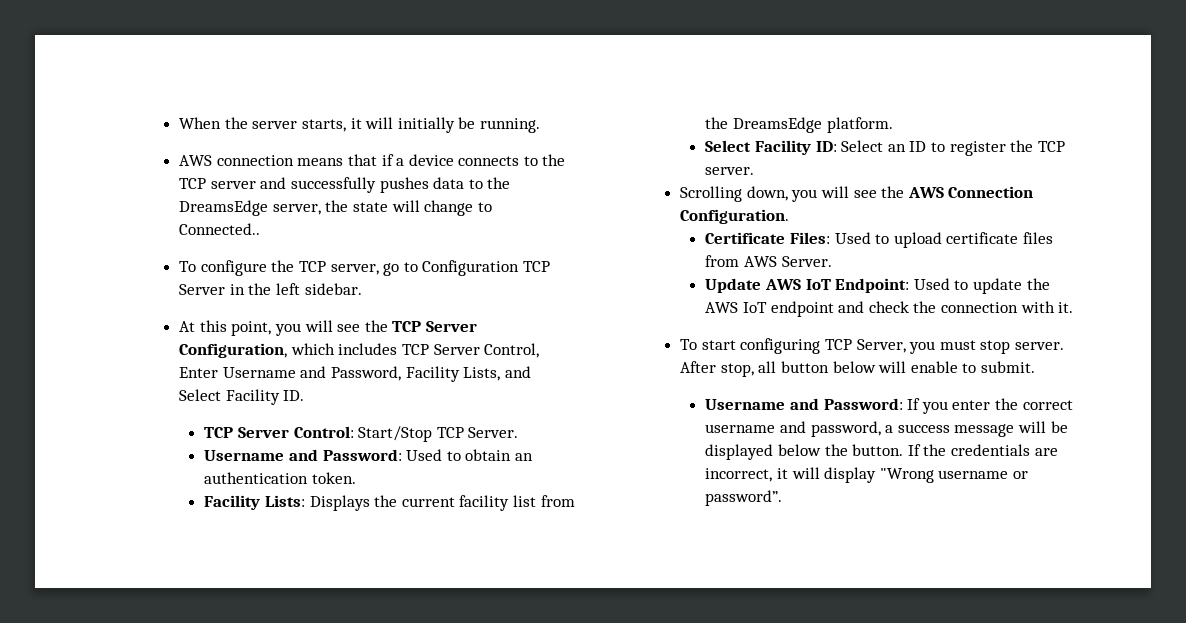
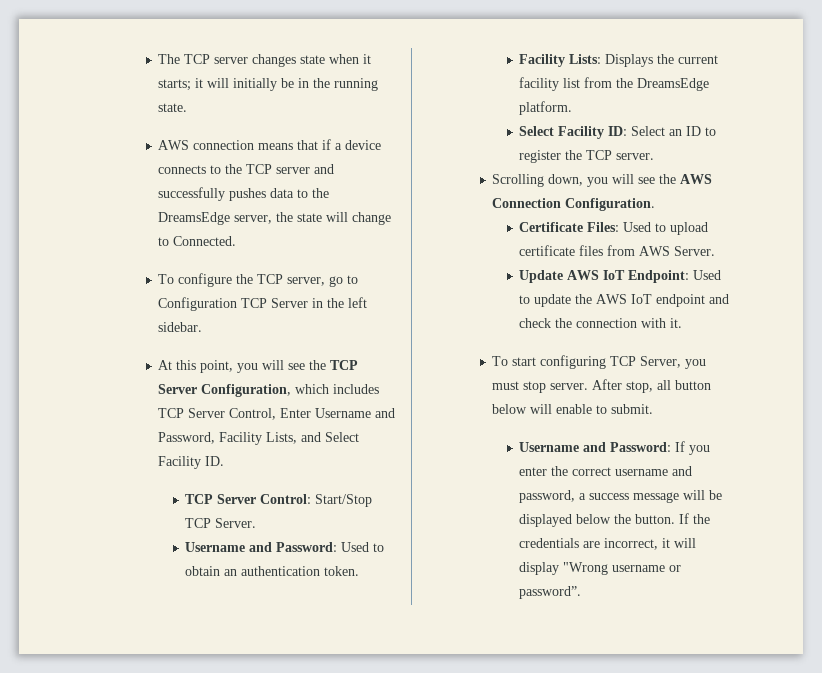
[179,117,540,133] When the server starts, it will initially be running. -> [158,54,372,67] [158,78,379,91] [158,103,188,112] The TCP server changes state when it starts; it will initially be in the running state.
[179,223,261,235] Connected.. -> [173,236,237,246] Connected.

